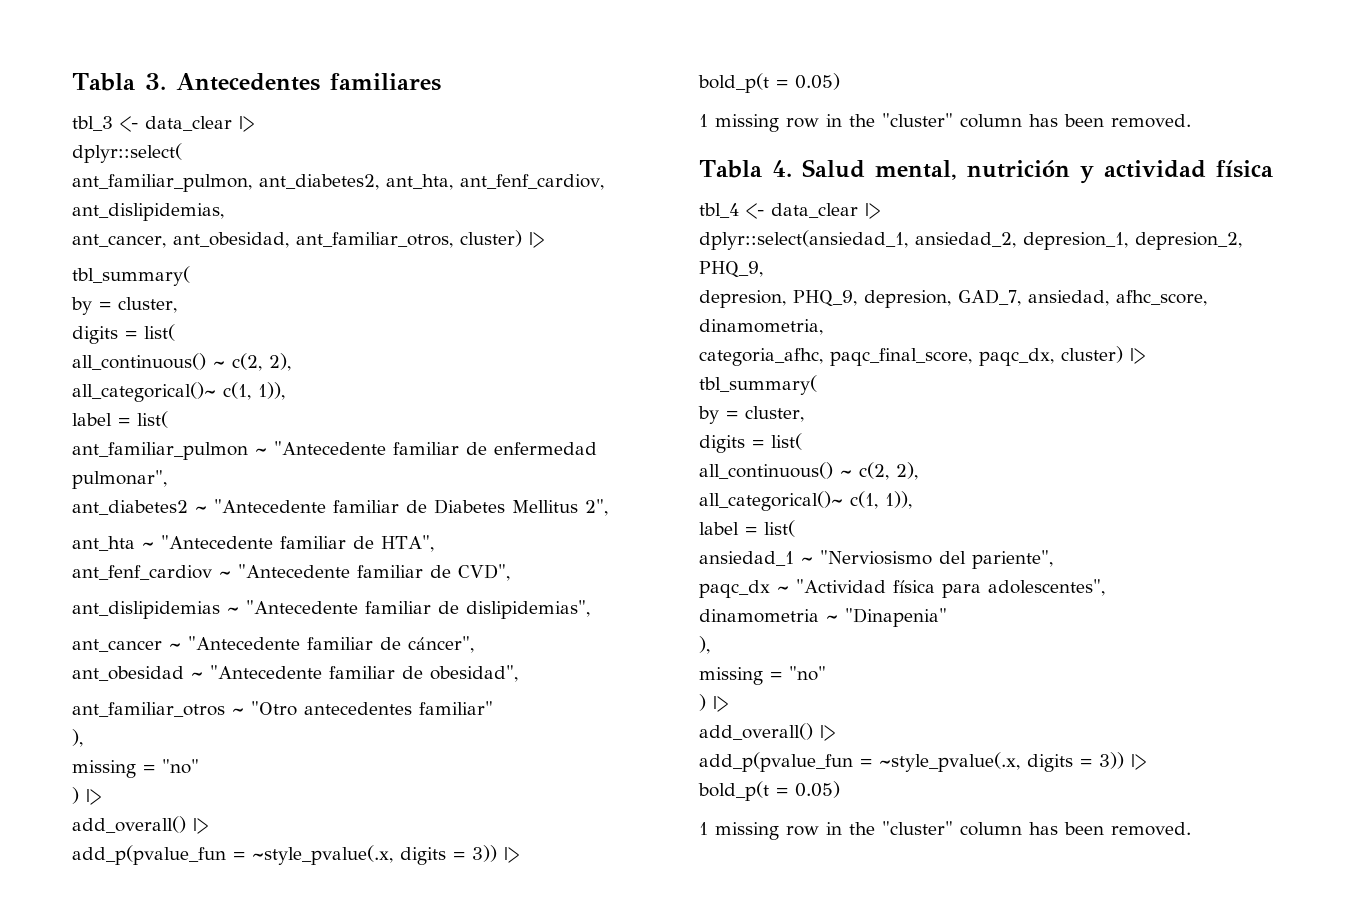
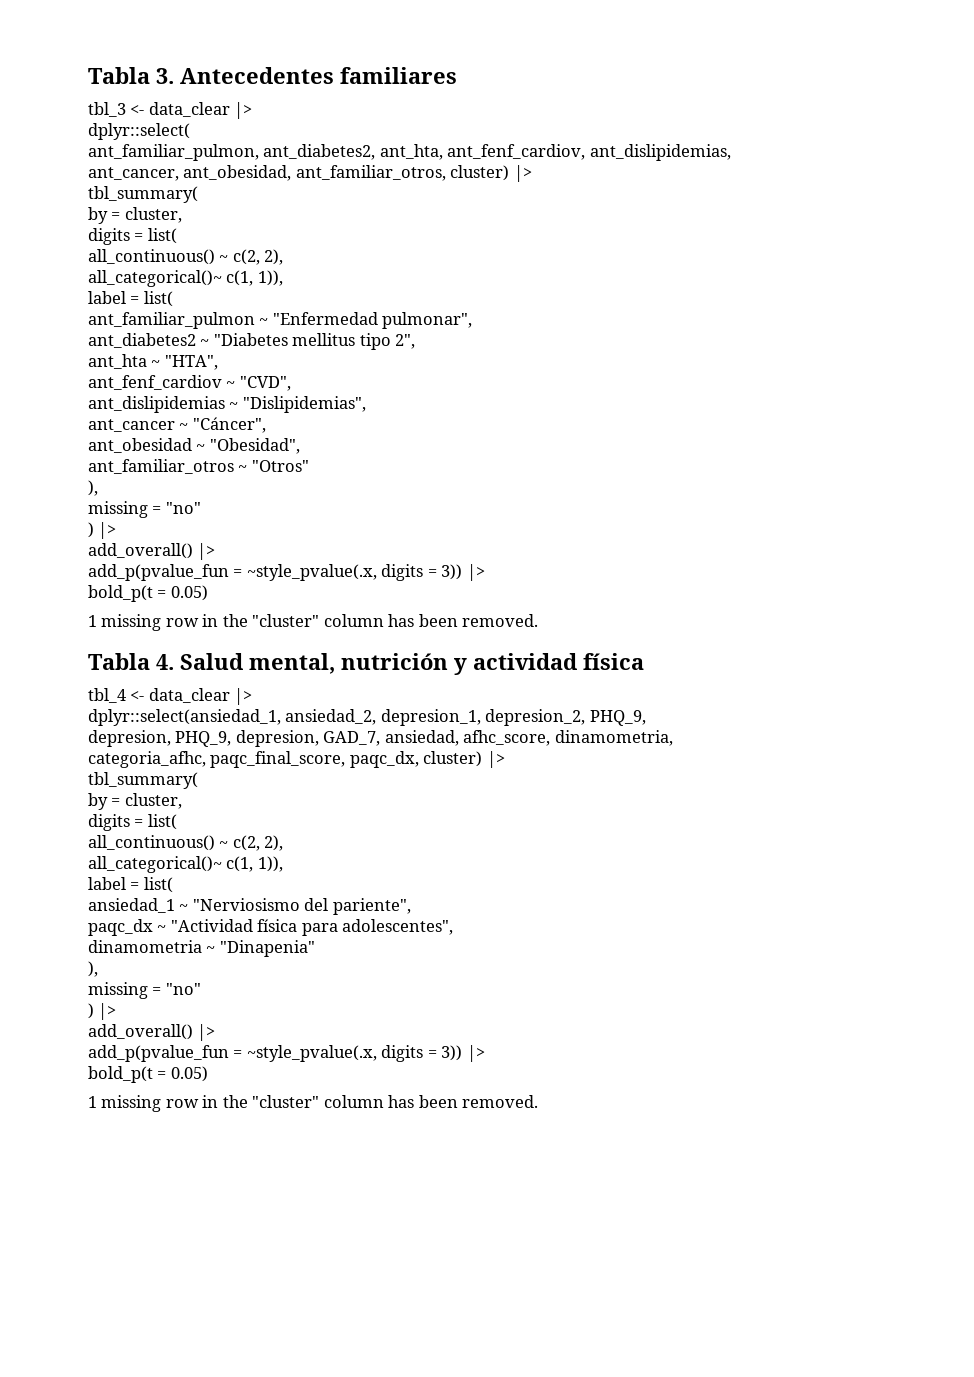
[274,441,597,455] "Antecedente familiar de enfermedad -> [272,312,378,325] "Enfermedad
[214,499,608,516] [72,535,434,552] [72,564,510,581] [72,600,590,619] [72,636,474,653] [72,665,518,682] "Antecedente familiar de Diabetes Mellitus 2", // ant_hta ~ "Antecedente familiar de HTA", // ant_fenf_cardiov ~ "Antecedente familiar de CVD", // ant_dislipidemias ~ "Antecedente familiar de dislipidemias", // ant_cancer ~ "Antecedente familiar de cáncer", // ant_obesidad ~ "Antecedente familiar de obesidad", -> [213,333,416,350] [88,354,218,370] [88,375,291,391] [88,396,366,413] [88,417,266,433] [88,438,300,454] "Diabetes mellitus tipo 2", // ant_hta ~ "HTA", // ant_fenf_cardiov ~ "CVD", // ant_dislipidemias ~ "Dislipidemias", // ant_cancer ~ "Cáncer", // ant_obesidad ~ "Obesidad",
[251,701,493,716] "Otro antecedentes familiar" -> [251,460,309,472] "Otros"

